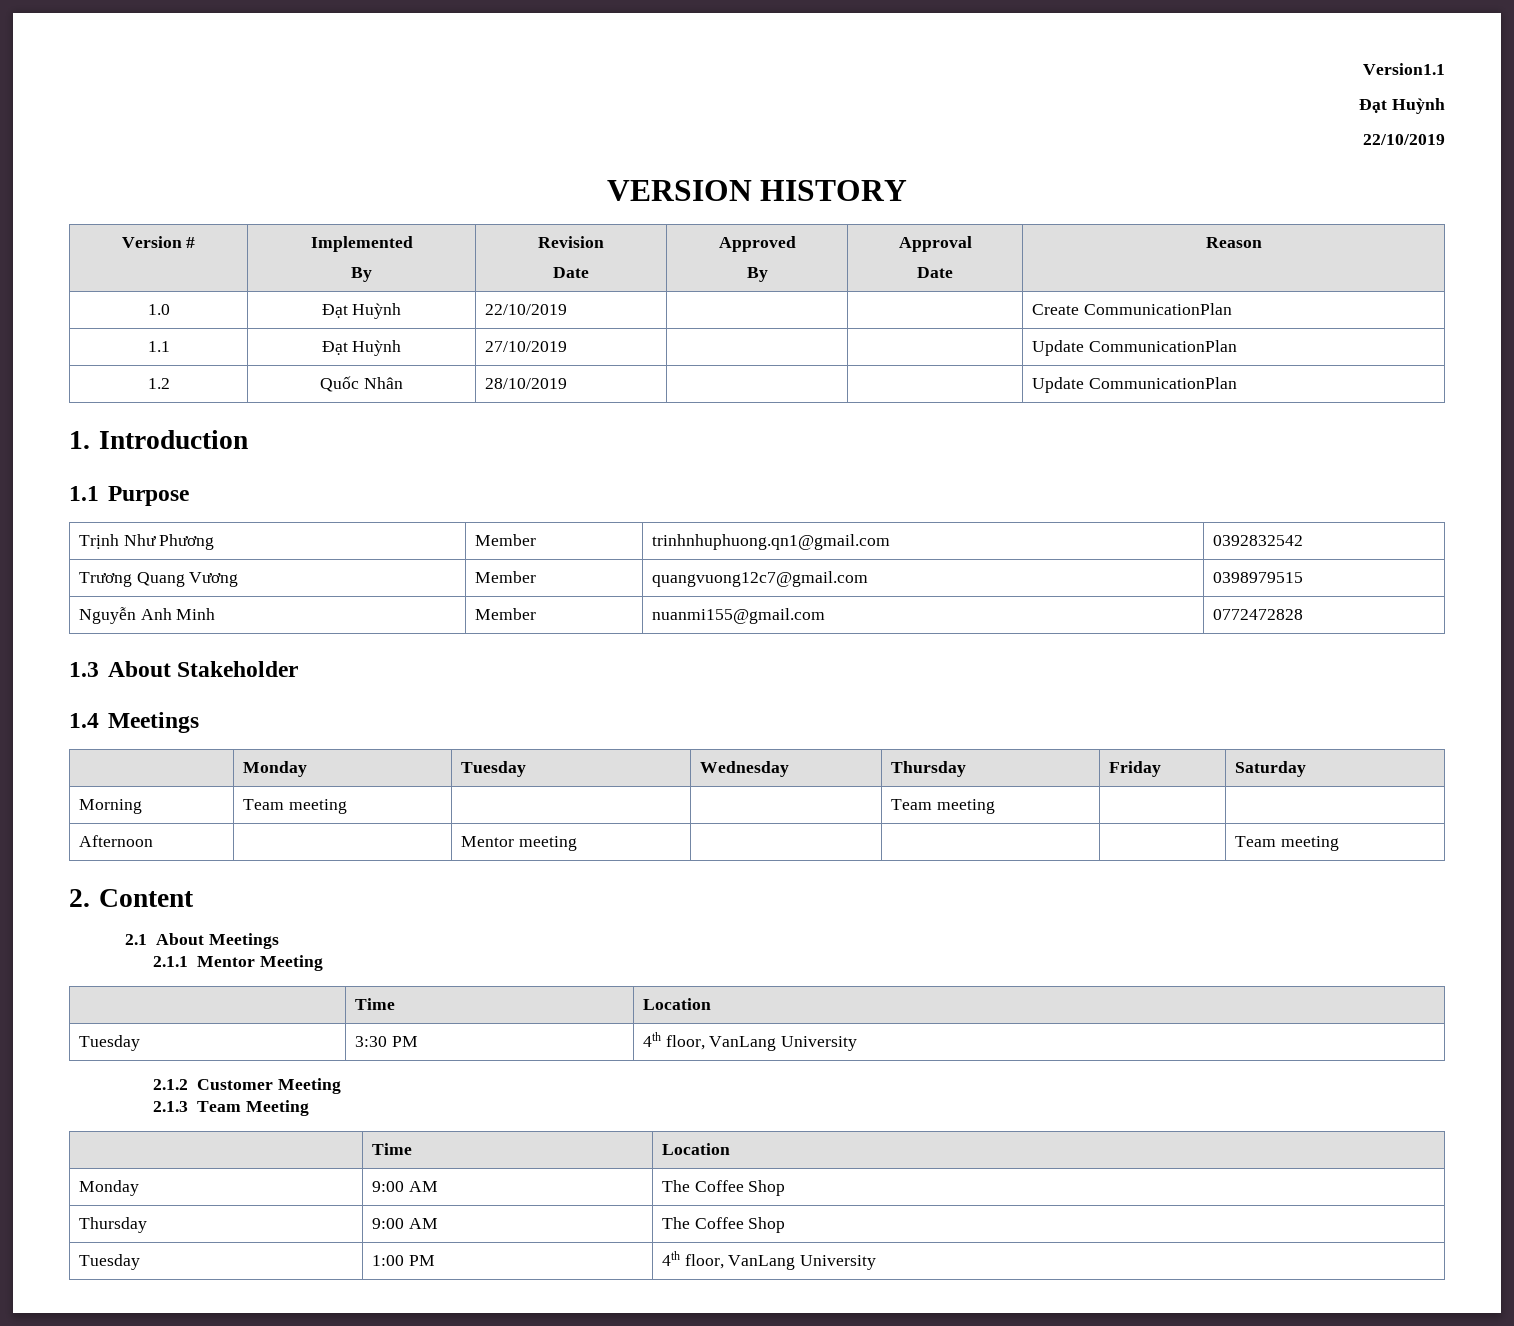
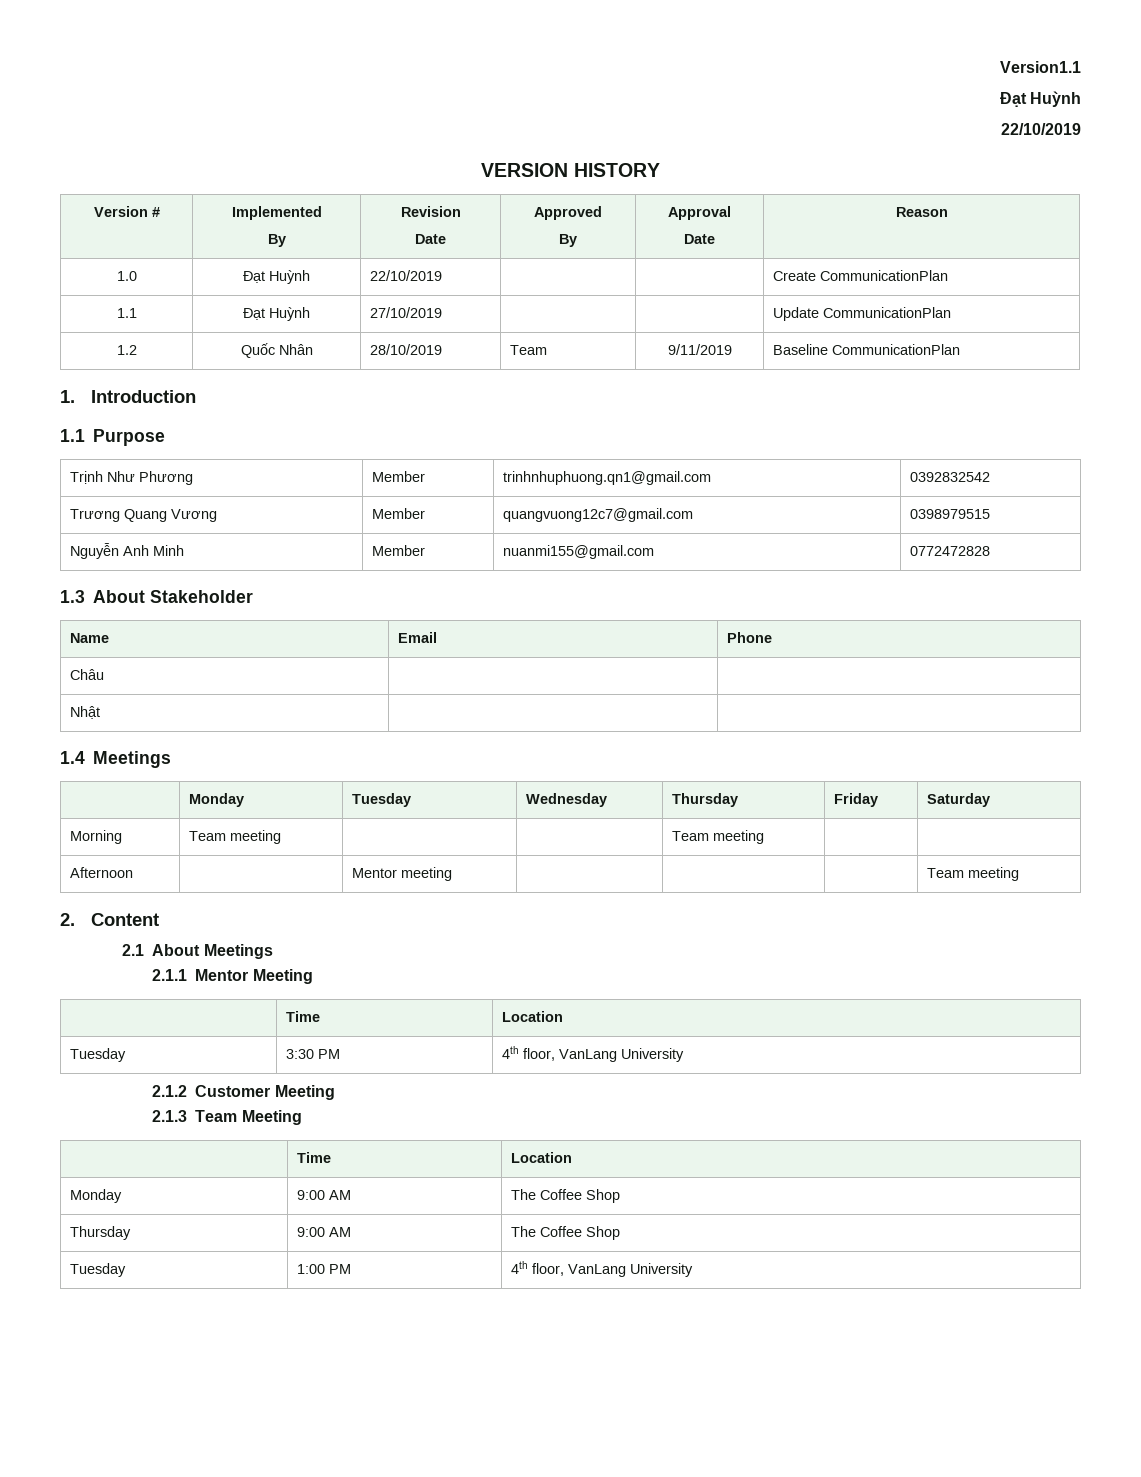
[1031,377,1084,393] | | Update -> [509,345,547,355] [667,344,732,355] [772,344,828,355] Team | 9/11/2019 | Baseline
(299, 669) none -> [69,633,109,643] [397,632,437,643] [726,632,772,643] [69,669,104,680] [69,706,100,719] // Name | Email | Phone // Châu | | // Nhật | |

